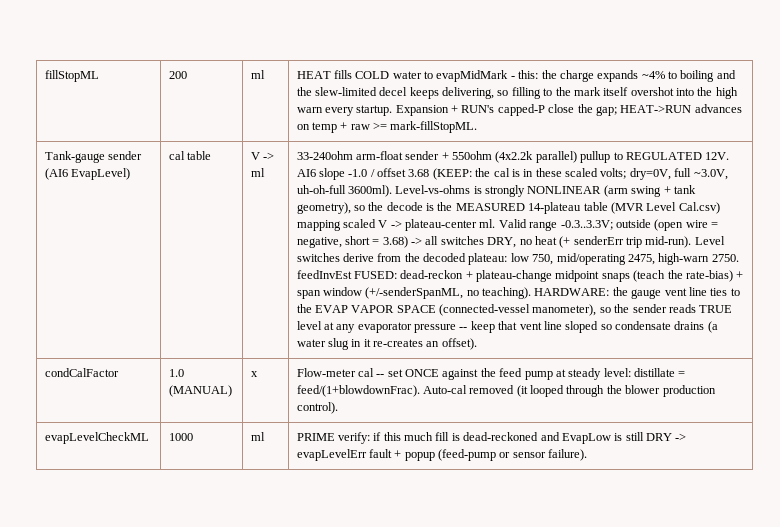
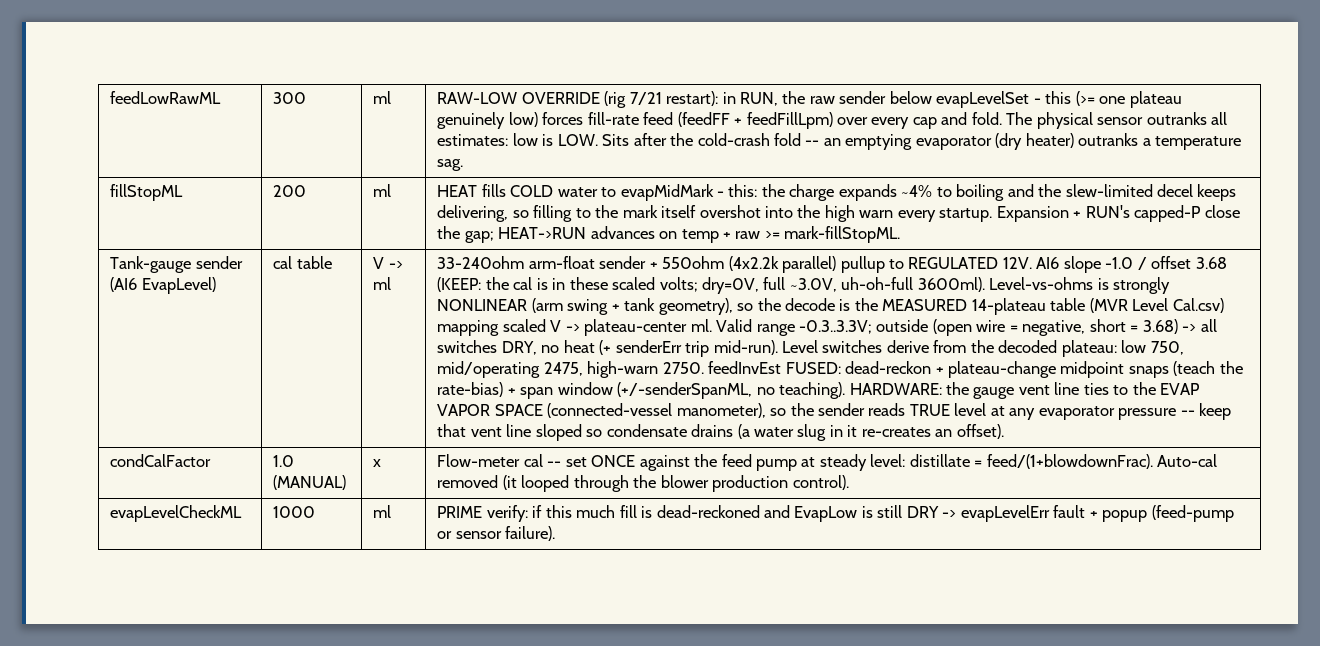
(44, 76) none -> [110,91,222,104] [273,92,307,104] [373,91,392,104] [437,91,1182,108] [437,112,1228,129] [437,133,1242,150] [437,159,464,171] feedLowRawML | 300 | ml | RAW-LOW OVERRIDE (rig 7/21 restart): in RUN, the raw sender below evapLevelSet - this (>= one plateau genuinely low) forces fill-rate feed (feedFF + feedFillLpm) over every cap and fold. The physical sensor outranks all estimates: low is LOW. Sits after the cold-crash fold -- an emptying evaporator (dry heater) outranks a temperature sag. //

